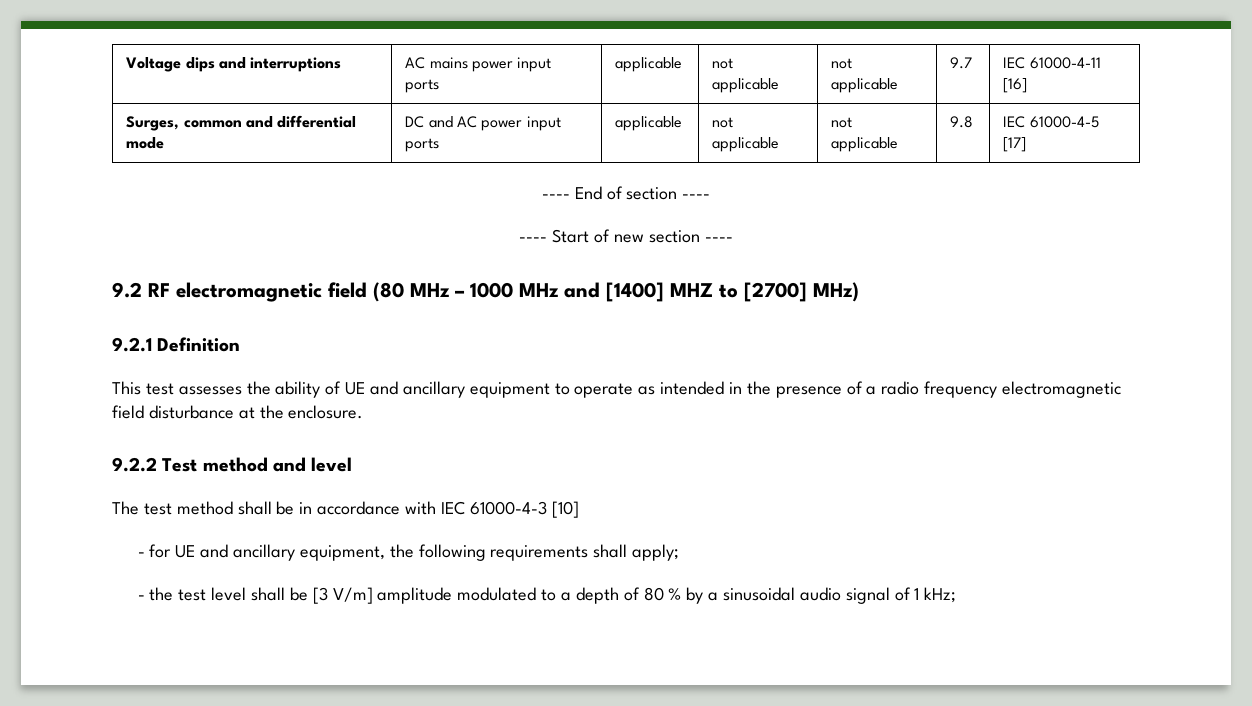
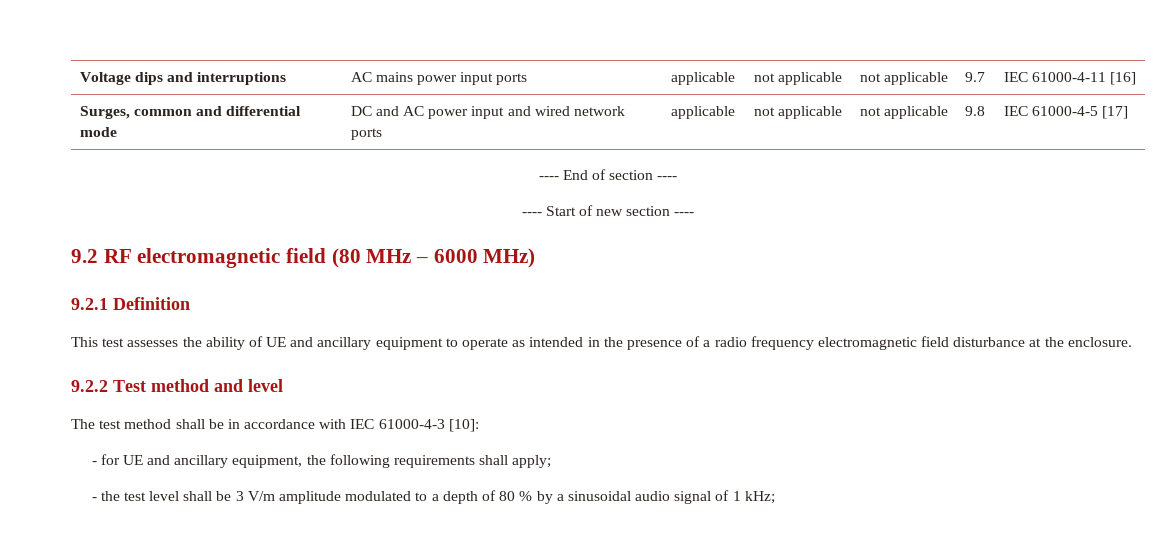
(561, 123) none -> [507,106,625,116] and wired network
[470,282,807,302] 1000 MHz and [1400] MHZ to [2700] -> [433,249,478,263] 6000
[551,501,579,518] [10] -> [448,419,479,432] [10]:
[312,587,373,604] [3 V/m] -> [235,491,275,501] 3 V/m

